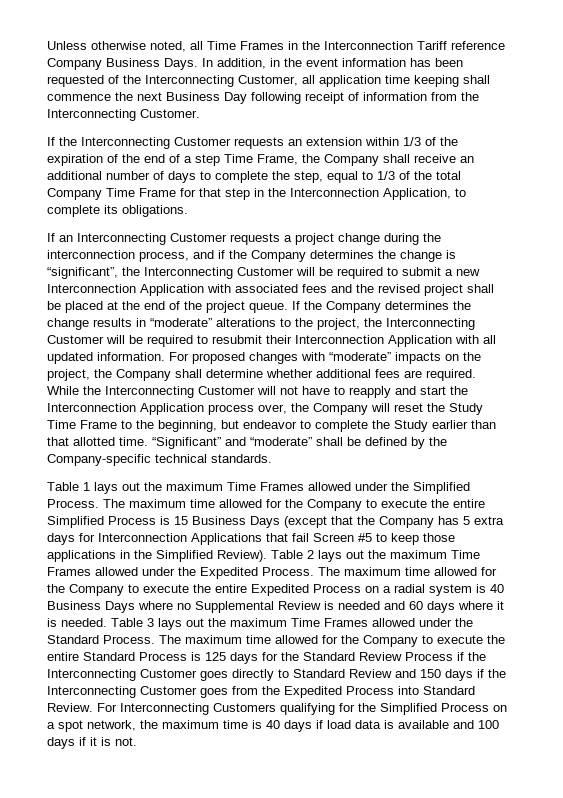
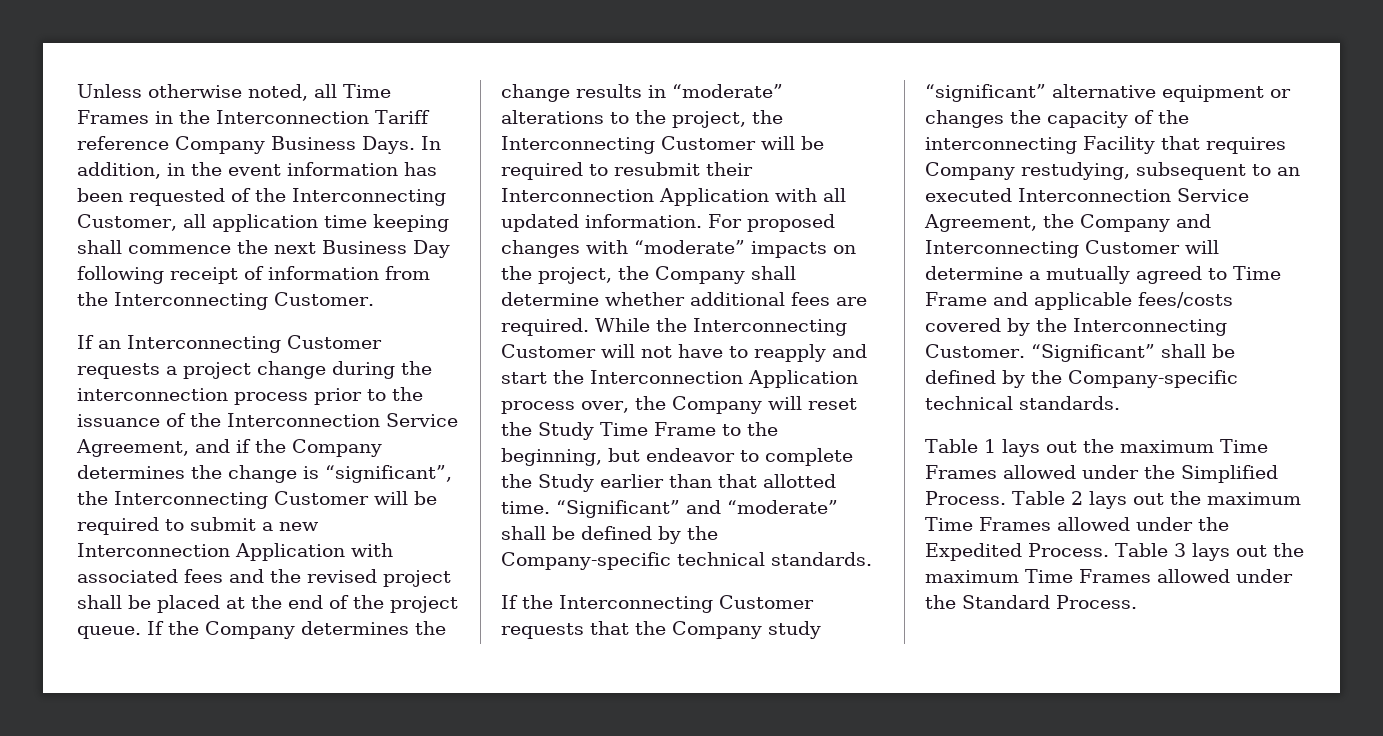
[47,137,458,149] [47,154,474,166] [47,171,461,183] [47,188,466,200] [47,205,188,217] // If the Interconnecting Customer requests an extension within 1/3 of the expiration of the end of a step Time Frame, the Company shall receive an additional number of days to complete the step, equal to 1/3 of the total Company Time Frame for that step in the Interconnection Application, to complete its obligations. -> (374, 299) none
[139,251,189,262] process, -> [234,387,423,405] [77,413,458,427] [76,439,189,457] process prior to the issuance of the Interconnection Service Agreement,
(272, 458) none -> [501,595,814,613] [501,621,821,639] [925,84,1291,102] [925,110,1189,128] [925,136,1286,154] [925,162,1300,180] [925,188,1249,202] [924,214,1211,232] [925,240,1219,258] [925,266,1281,284] [925,292,1233,310] [925,318,1227,336] [925,344,1235,362] [925,370,1238,388] [925,396,1120,410] // If the Interconnecting Customer requests that the Company study “significant” alternative equipment or changes the capacity of the interconnecting Facility that requires Company restudying, subsequent to an executed Interconnection Service Agreement, the Company and Interconnecting Customer will determine a mutually agreed to Time Frame and applicable fees/costs covered by the Interconnecting Customer. “Significant” shall be defined by the Company-specific technical standards.
[103,499,485,511] [47,516,504,528] [47,533,455,545] [47,550,267,562] The maximum time allowed for the Company to execute the entire Simplified Process is 15 Business Days (except that the Company has 5 extra days for Interconnection Applications that fail Screen #5 to keep those applications in the Simplified Review). -> (1006, 498) none
[318,567,497,576] [47,584,504,596] [47,601,504,613] [47,618,107,627] The maximum time allowed for the Company to execute the entire Expedited Process on a radial system is 40 Business Days where no Supplemental Review is needed and 60 days where it is needed. -> (1109, 550) none
[159,635,505,647] [47,652,486,664] [47,669,506,681] [47,686,475,698] [47,703,507,715] [47,720,499,732] [47,737,137,749] The maximum time allowed for the Company to execute the entire Standard Process is 125 days for the Standard Review Process if the Interconnecting Customer goes directly to Standard Review and 150 days if the Interconnecting Customer goes from the Expedited Process into Standard Review. For Interconnecting Customers qualifying for the Simplified Process on a spot network, the maximum time is 40 days if load data is available and 100 days if it is not. -> (1137, 602) none

